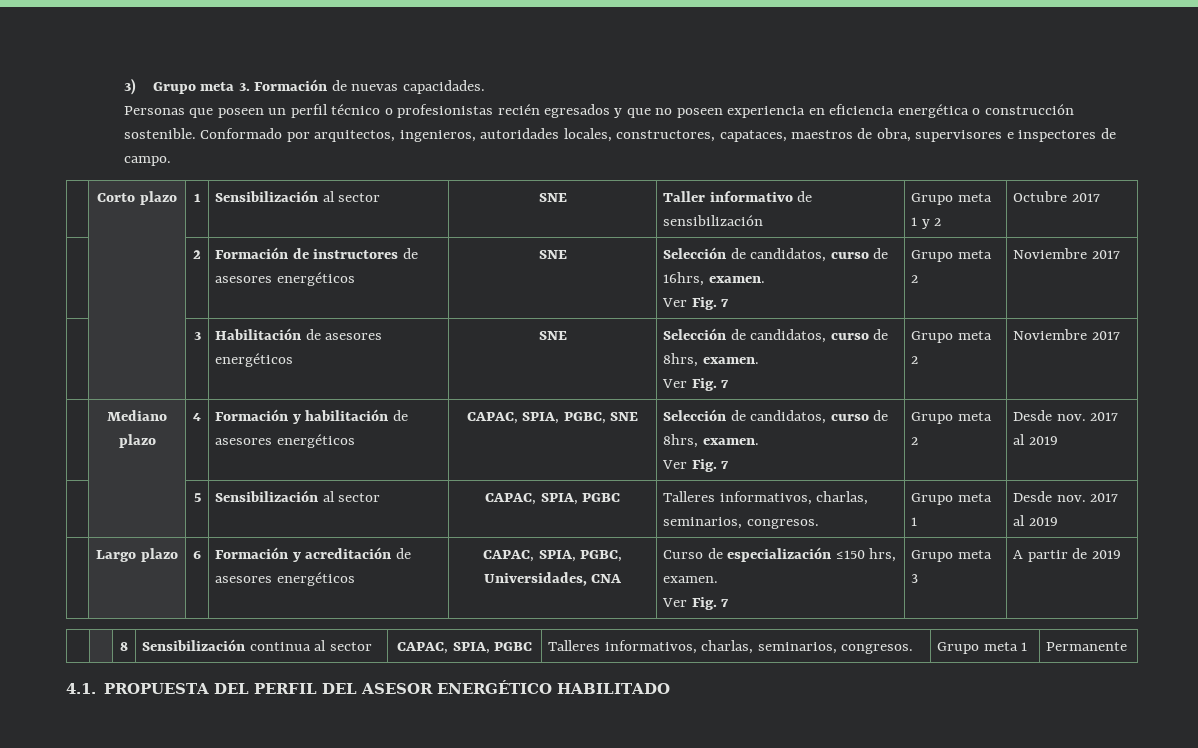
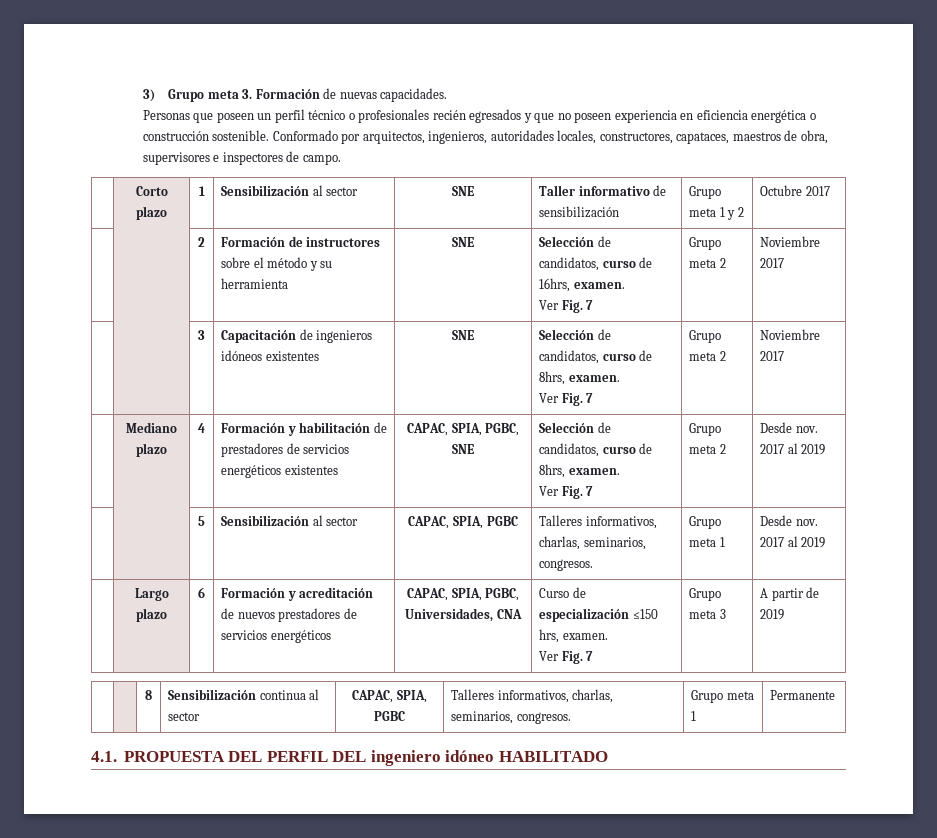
[397,104,494,118] profesionistas -> [358,109,430,123] profesionales
[402,248,418,259] [215,272,355,286] de asesores energéticos -> [221,257,333,271] [221,278,289,289] sobre el método y su herramienta
[215,328,383,340] [215,353,294,367] Habilitación de asesores energéticos -> [221,329,373,343] [221,350,319,361] Capacitación de ingenieros idóneos existentes
[215,434,355,448] asesores energéticos -> [221,443,350,457] [221,465,338,478] prestadores de servicios energéticos existentes
[215,576,273,583] asesores -> [237,608,357,622] [221,630,268,640] nuevos prestadores de servicios
[361,680,553,694] ASESOR ENERGÉTICO -> [370,750,495,766] ingeniero idóneo

